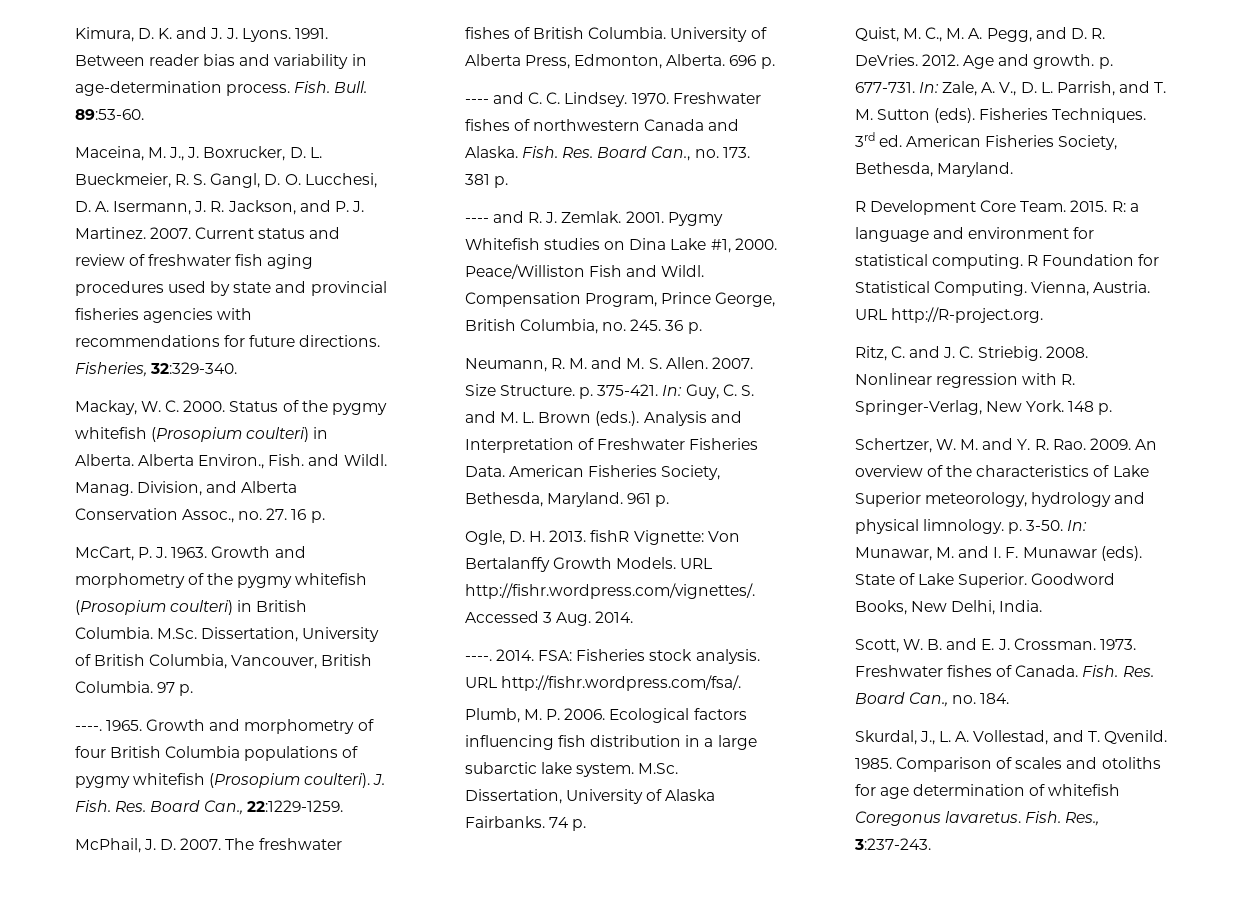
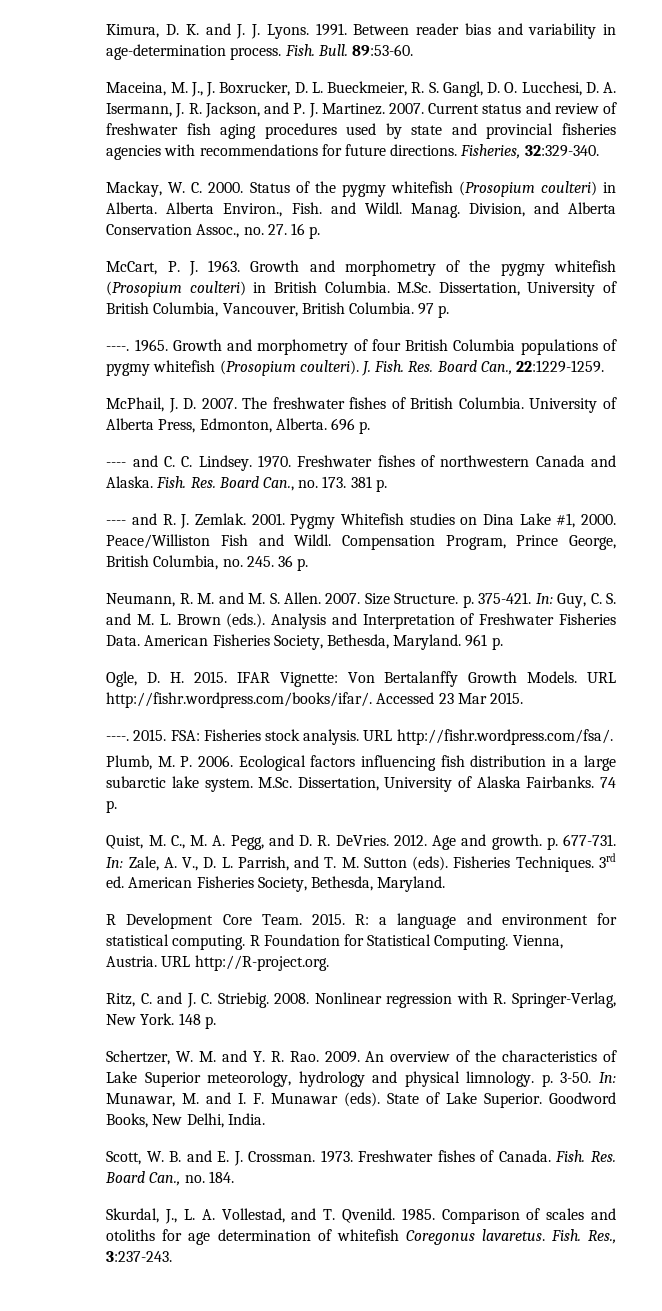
[549,530,630,542] 2013. fishR -> [193,671,270,683] 2015. IFAR
[464,583,755,599] [464,611,634,626] [464,649,534,661] http://fishr.wordpress.com/vignettes/. Accessed 3 Aug. 2014. // ----. 2014. -> [106,692,523,708] [106,729,167,741] http://fishr.wordpress.com/books/ifar/. Accessed 23 Mar 2015. // ----. 2015.

